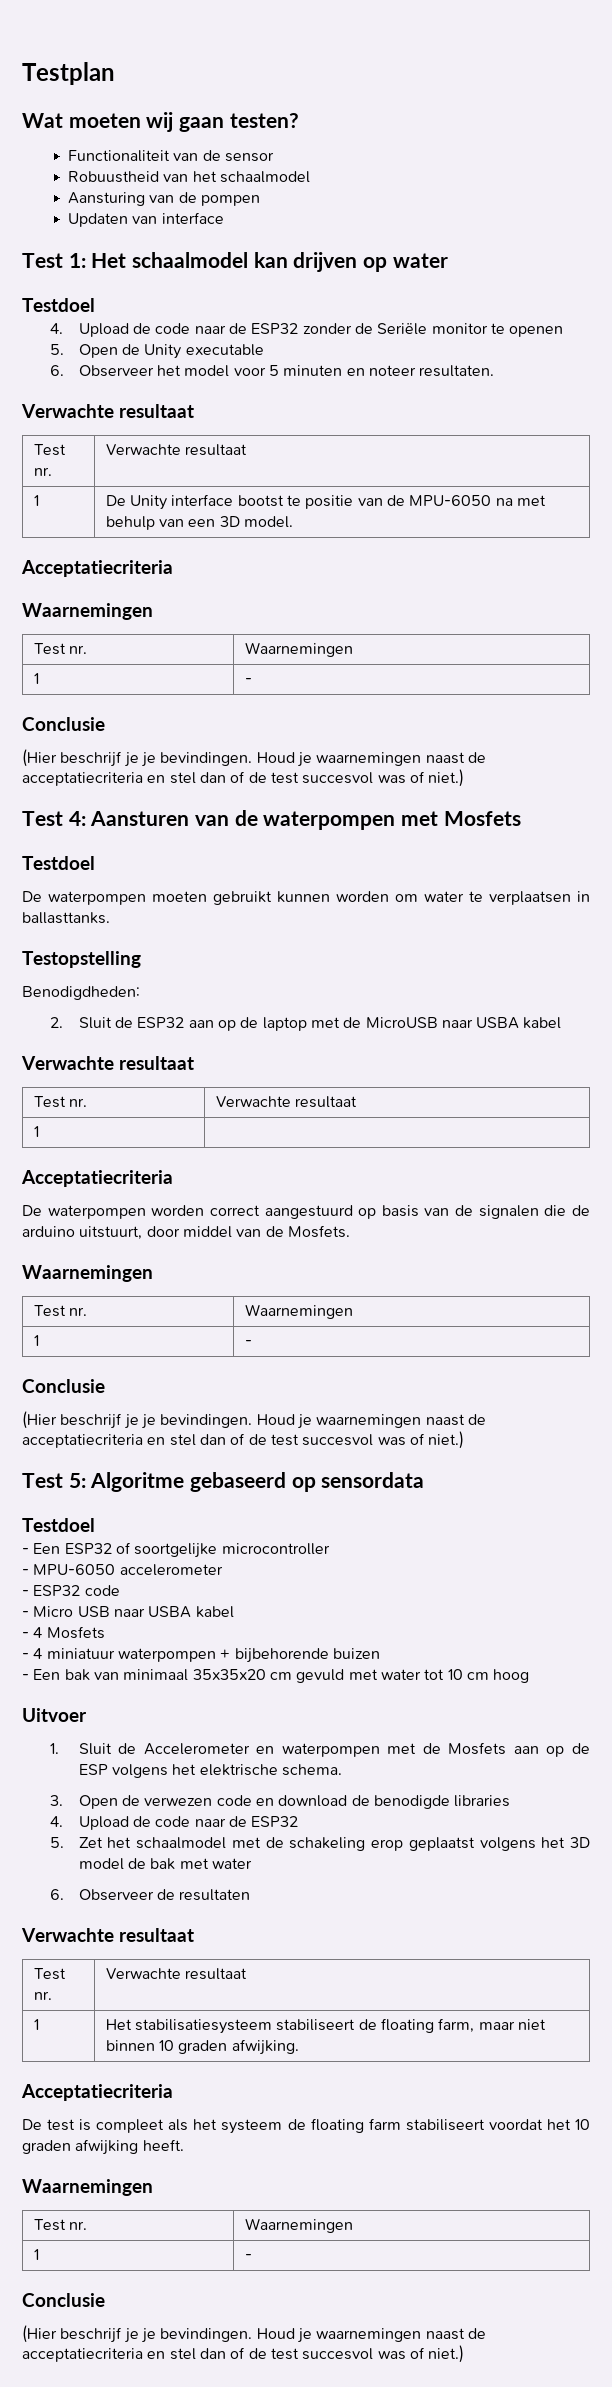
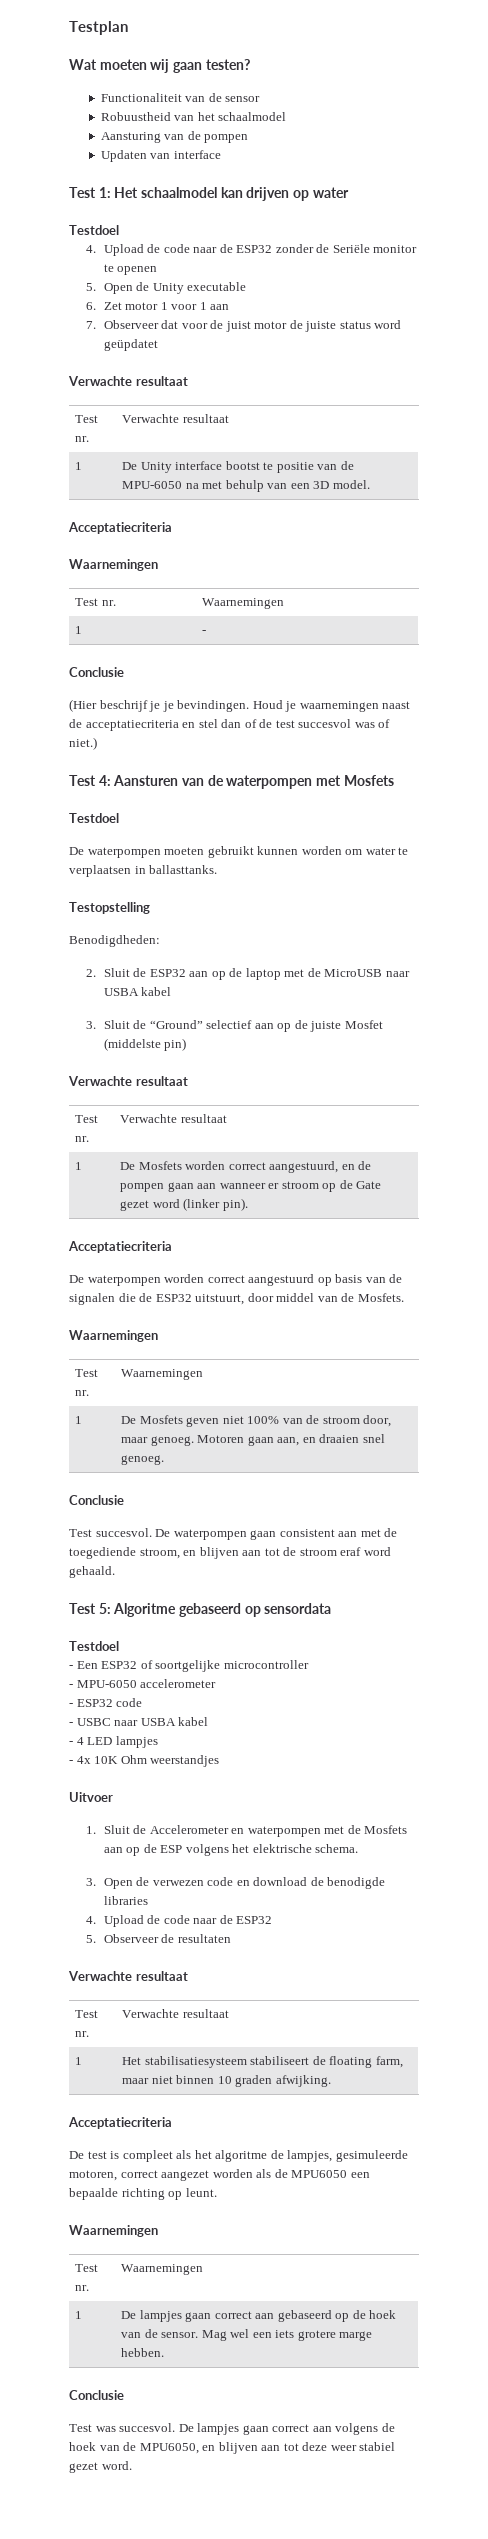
[78,365,495,377] Observeer het model voor 5 minuten en noteer resultaten. -> [103,302,230,310] [86,320,402,332] [103,339,158,351] Zet motor 1 voor 1 aan // 7. Observeer dat voor de juist motor de juiste status word geüpdatet
[21,1056,195,1070] [33,1096,88,1108] [215,1096,358,1108] [33,1126,39,1137] // Verwachte resultaat // Test nr. | Verwachte resultaat // 1 | -> [86,1020,383,1032] [103,1038,187,1051] [68,1076,188,1086] [75,1115,99,1123] [75,1136,90,1142] [120,1114,227,1123] [75,1162,83,1170] [120,1161,372,1173] [120,1180,382,1192] [120,1198,248,1211] // 3. Sluit de “Ground” selectief aan op de juiste Mosfet (middelste pin) // Verwachte resultaat // Test nr. | Verwachte resultaat // 1 | De Mosfets worden correct aangestuurd, en de pompen gaan aan wanneer er stroom op de Gate gezet word (linker pin).
[22,1226,75,1237] arduino -> [155,1294,192,1302] ESP32
[244,1340,252,1346] [22,1379,105,1393] [22,1411,486,1429] [22,1431,465,1449] - // Conclusie // (Hier beschrijf je je bevindingen. Houd je waarnemingen naast de acceptatiecriteria en stel dan of de test succesvol was of niet.) -> [121,1415,392,1427] [121,1434,385,1446] [121,1455,165,1465] [69,1495,124,1505] [69,1528,398,1540] [69,1547,391,1559] [69,1566,115,1578] De Mosfets geven niet 100% van de stroom door, maar genoeg. Motoren gaan aan, en draaien snel genoeg. // Conclusie // Test succesvol. De waterpompen gaan consistent aan met de toegediende stroom, en blijven aan tot de stroom eraf word gehaald.
[33,1606,110,1617] Micro USB -> [76,1718,111,1726] USBC
[46,1626,105,1639] [22,1648,380,1663] [22,1669,530,1683] Mosfets // - 4 miniatuur waterpompen + bijbehorende buizen // - Een bak van minimaal 35x35x20 cm gevuld met water tot 10 cm hoog -> [87,1736,158,1748] [69,1755,220,1767] LED lampjes // - 4x 10K Ohm weerstandjes
[78,1837,590,1851] [78,1858,252,1870] [50,1889,65,1900] Zet het schaalmodel met de schakeling erop geplaatst volgens het 3D model de bak met water // 6. -> (97, 1939) none
[221,2118,591,2134] [22,2139,184,2155] [22,2179,153,2196] [33,2219,88,2231] [244,2218,353,2233] [33,2249,39,2260] [244,2254,252,2260] [22,2293,105,2307] [22,2325,486,2343] [22,2345,465,2363] systeem de floating farm stabiliseert voordat het 10 graden afwijking heeft. // Waarnemingen // Test nr. | Waarnemingen // 1 | - // Conclusie // (Hier beschrijf je je bevindingen. Houd je waarnemingen naast de acceptatiecriteria en stel dan of de test succesvol was of niet.) -> [215,2150,408,2162] [69,2169,370,2181] [69,2188,217,2200] [69,2225,158,2237] [75,2264,99,2272] [75,2285,90,2291] [121,2264,204,2275] [75,2311,83,2319] [121,2310,397,2322] [121,2329,373,2341] [121,2348,165,2357] [69,2390,124,2400] [69,2423,395,2435] [69,2442,396,2454] [69,2461,132,2473] algoritme de lampjes, gesimuleerde motoren, correct aangezet worden als de MPU6050 een bepaalde richting op leunt. // Waarnemingen // Test nr. | Waarnemingen // 1 | De lampjes gaan correct aan gebaseerd op de hoek van de sensor. Mag wel een iets grotere marge hebben. // Conclusie // Test was succesvol. De lampjes gaan correct aan volgens de hoek van de MPU6050, en blijven aan tot deze weer stabiel gezet word.

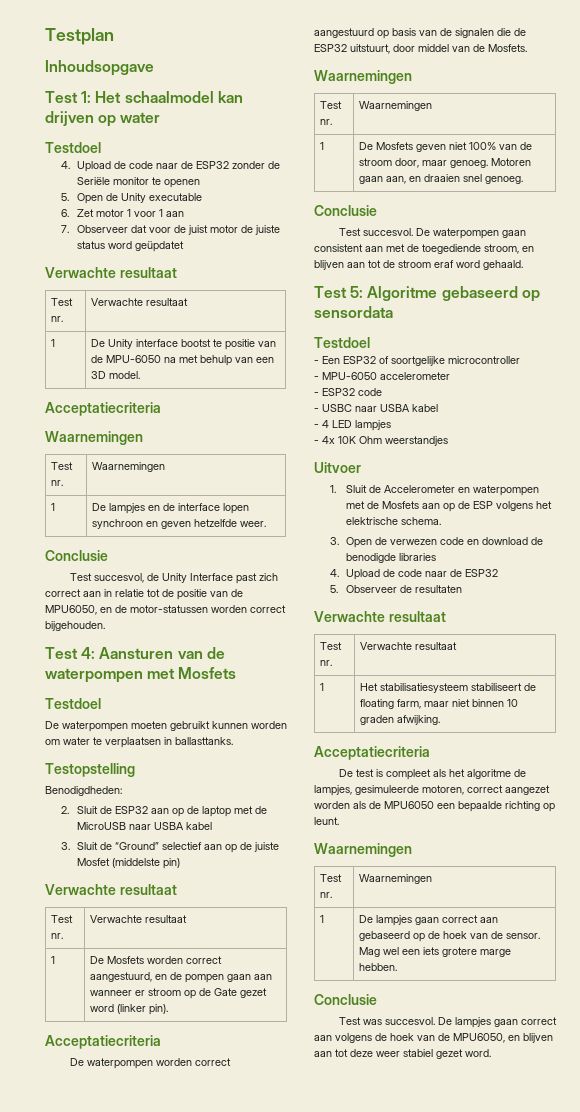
[69,59,250,73] [100,93,261,102] [100,112,287,121] [100,131,249,143] [100,150,221,162] Wat moeten wij gaan testen? // Functionaliteit van de sensor // Robuustheid van het schaalmodel // Aansturing van de pompen // Updaten van interface -> [45,60,154,76] Inhoudsopgave
[202,630,207,634] [69,667,124,677] [69,699,411,712] [69,719,391,731] [69,737,97,750] - // Conclusie // (Hier beschrijf je je bevindingen. Houd je waarnemingen naast de acceptatiecriteria en stel dan of de test succesvol was of niet.) -> [91,503,249,514] [91,519,266,529] [45,550,108,561] [69,573,278,584] [45,589,243,600] [45,605,286,615] [45,621,105,631] De lampjes en de interface lopen synchroon en geven hetzelfde weer. // Conclusie // Test succesvol, de Unity Interface past zich correct aan in relatie tot de positie van de MPU6050, en de motor-statussen worden correct bijgehouden.

